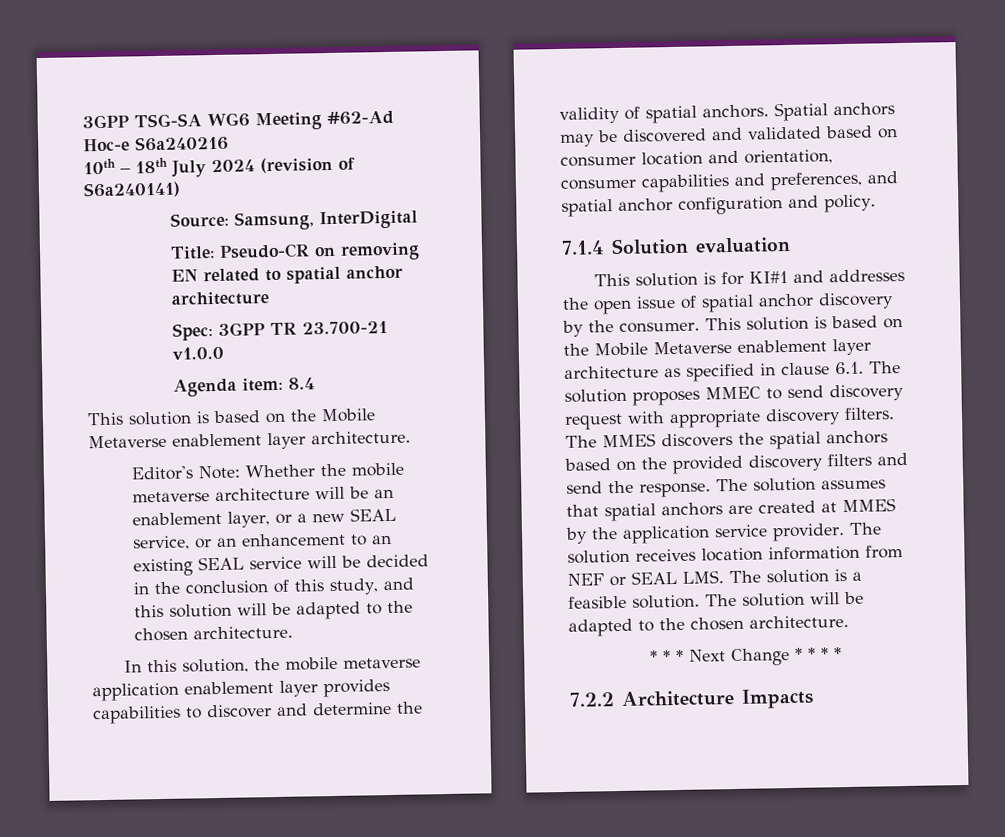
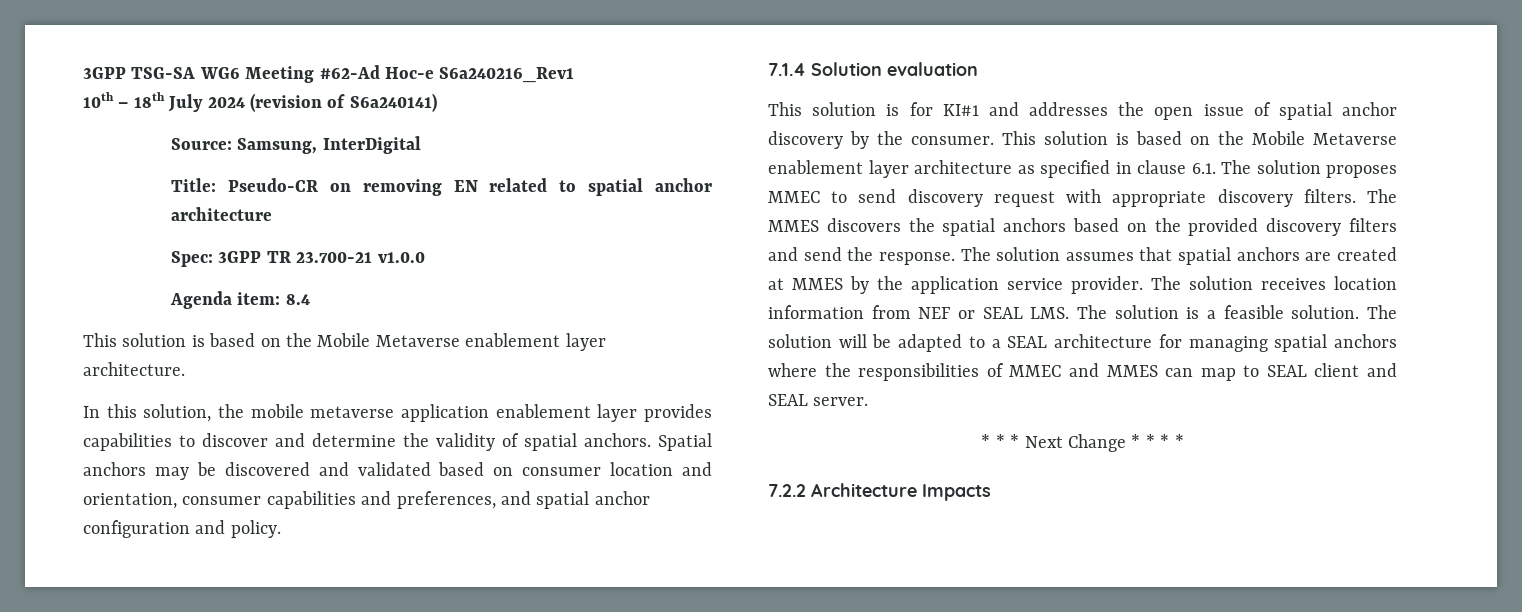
[135,135,229,152] S6a240216 -> [439,67,575,83] S6a240216_Rev1
[130,462,404,481] [131,486,394,503] [131,507,396,528] [132,532,392,551] [132,554,429,577] [132,577,414,596] [133,600,413,620] [133,625,293,642] // Editor's Note: Whether the mobile metaverse architecture will be an enablement layer, or a new SEAL service, or an enhancement to an existing SEAL service will be decided in the conclusion of this study, and this solution will be adapted to the chosen architecture. -> (185, 369) none
[659,614,849,631] the chosen architecture. -> [991,334,1397,352] [768,363,1397,381] [768,394,869,406] a SEAL architecture for managing spatial anchors where the responsibilities of MMEC and MMES can map to SEAL client and SEAL server.

